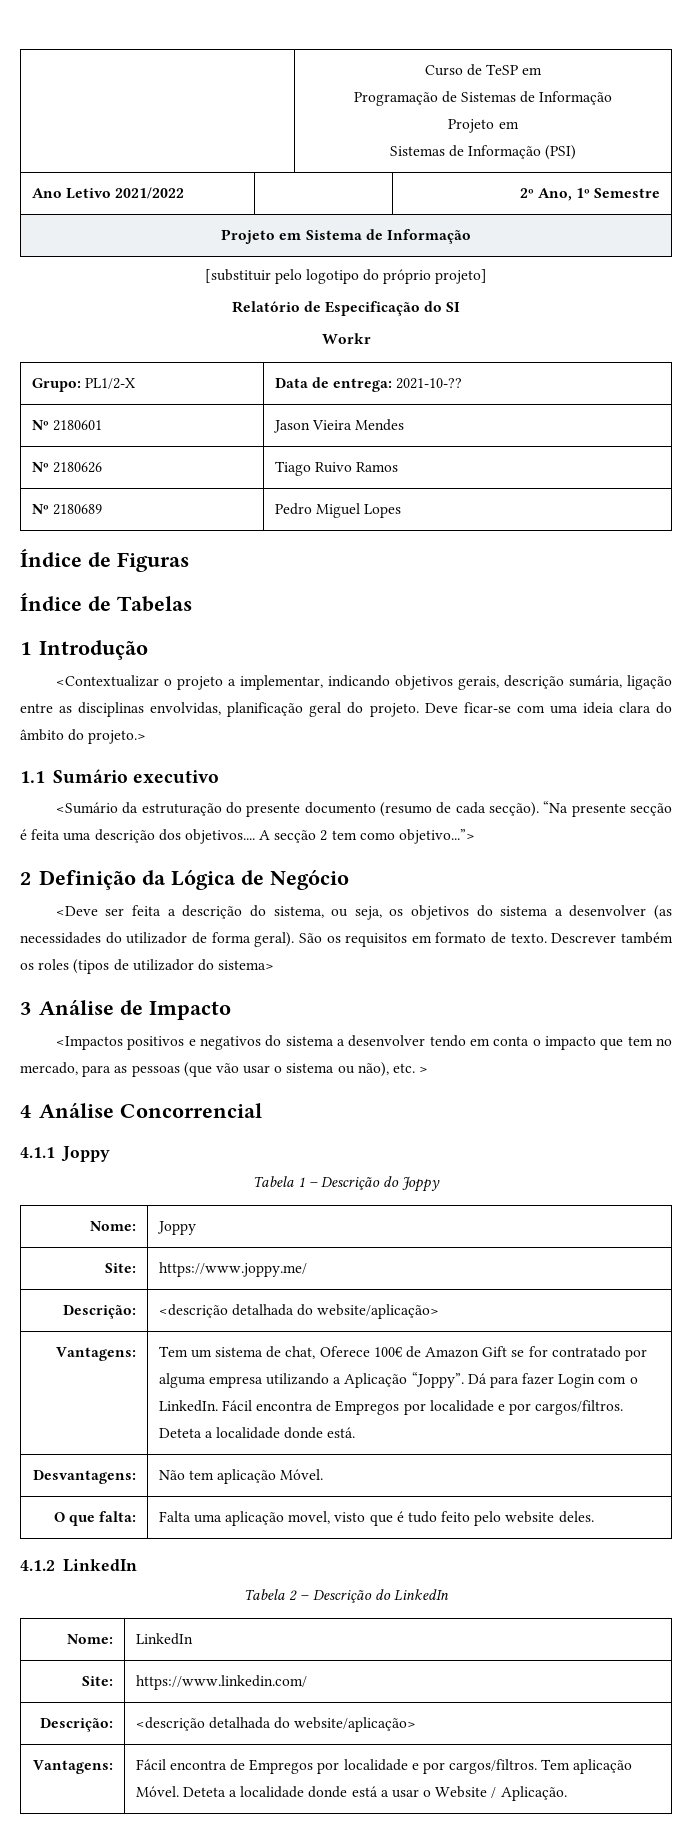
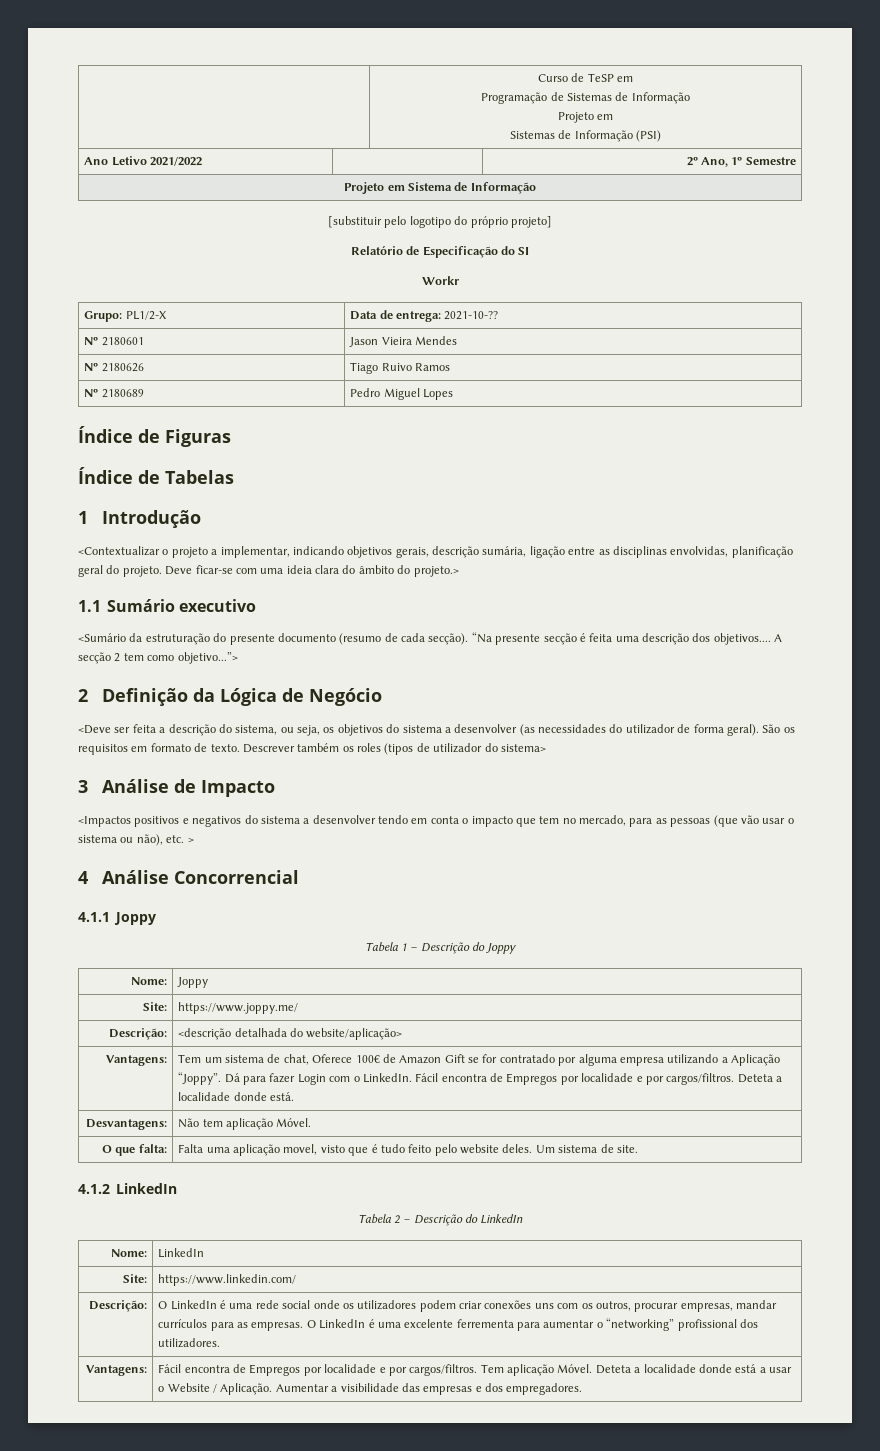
(594, 1517) none -> [535,1144,638,1153] Um sistema de site.
[135,1717,417,1732] <descrição detalhada do website/aplicação> -> [158,1300,778,1312] [158,1318,758,1331] [158,1338,221,1348] O LinkedIn é uma rede social onde os utilizadores podem criar conexões uns com os outros, procurar empresas, mandar currículos para as empresas. O LinkedIn é uma excelente ferrementa para aumentar o “networking” profissional dos utilizadores.
(567, 1793) none -> [275,1383,583,1395] Aumentar a visibilidade das empresas e dos empregadores.

